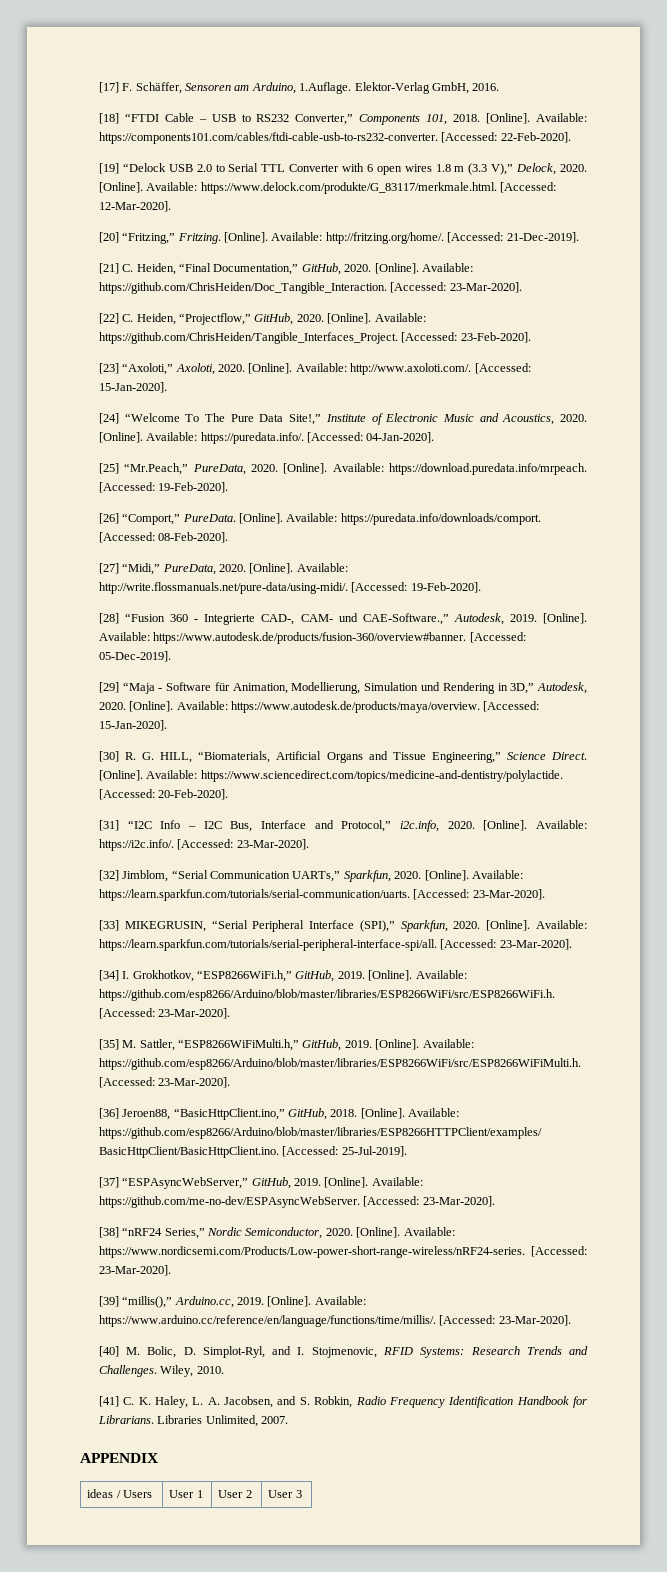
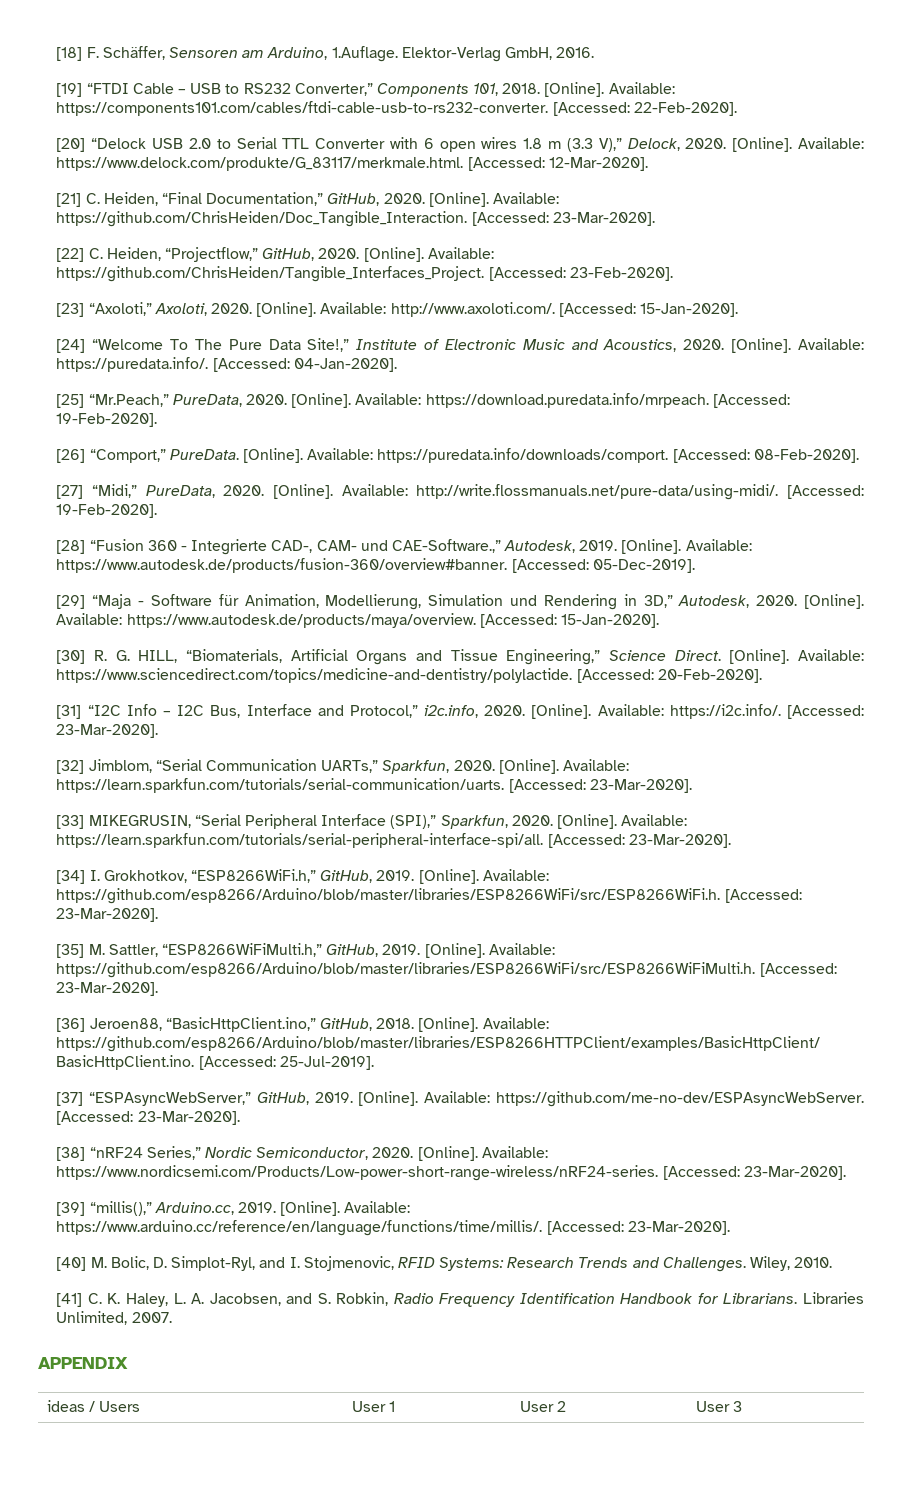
[98,82,119,93] [17] -> [56,47,83,61] [18]
[98,113,119,124] [18] -> [56,83,83,97] [19]
[98,163,119,174] [19] -> [56,138,86,152] [20]
[98,232,579,244] // [20] “Fritzing,” Fritzing. [Online]. Available: http://fritzing.org/home/. [Accessed: 21-Dec-2019]. -> (648, 164) none

